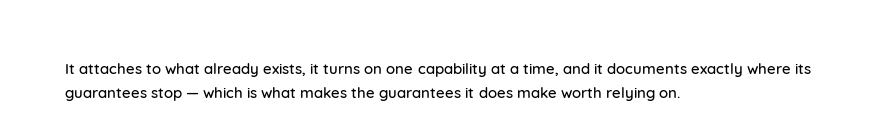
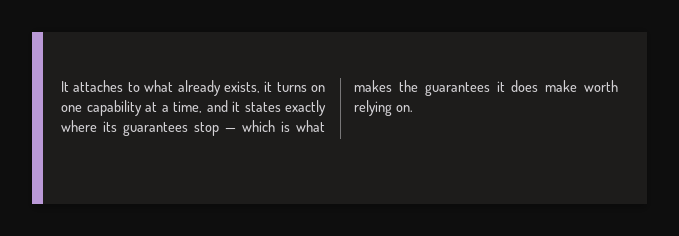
[606,63,687,74] documents -> [244,102,281,112] states

